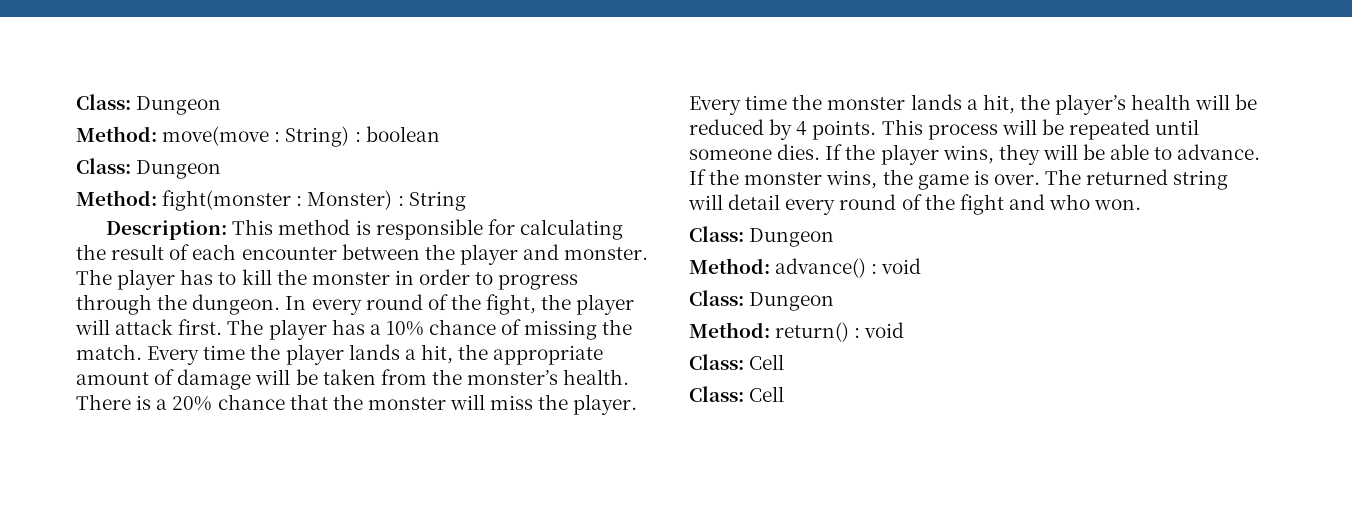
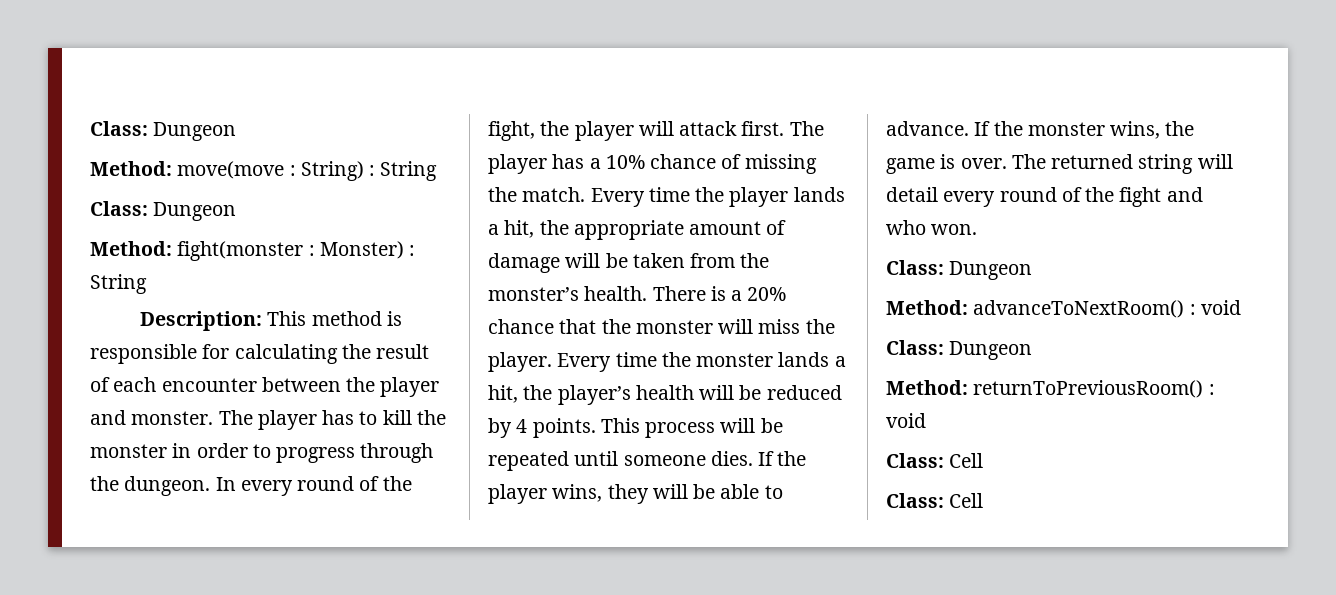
[365,126,440,142] boolean -> [380,161,438,181] String
[775,258,867,278] advance() -> [973,300,1185,318] advanceToNextRoom()
[775,322,850,342] return() -> [973,380,1204,398] returnToPreviousRoom()

